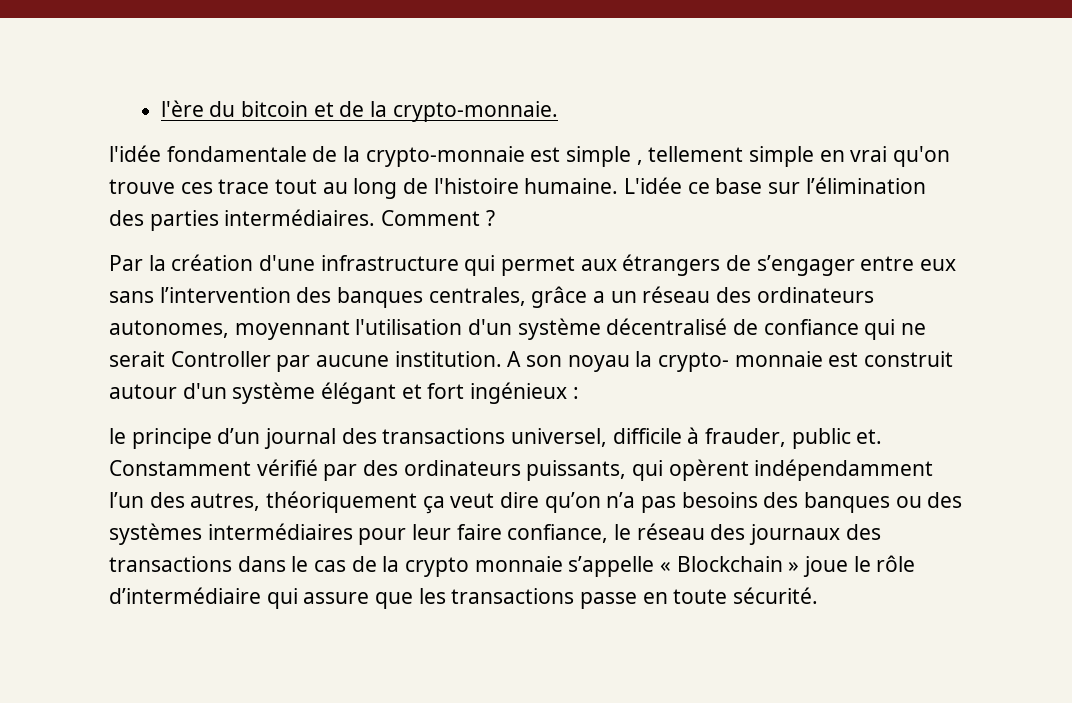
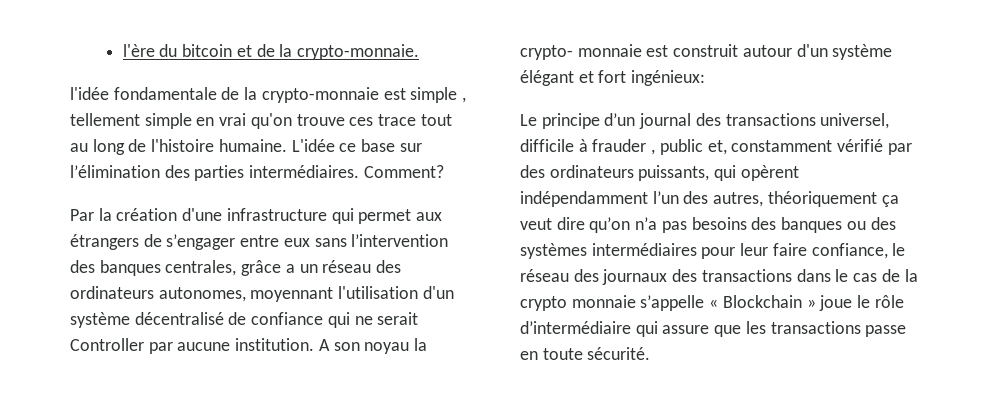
[381,210,495,226] Comment ? -> [363,165,444,178] Comment?
[470,382,579,404] [109,428,126,444] ingénieux : // le -> [631,70,706,86] [520,114,537,126] ingénieux: // Le
[705,428,883,449] [109,460,251,476] frauder, public et. Constamment -> [592,139,833,155] frauder , public et, constamment

